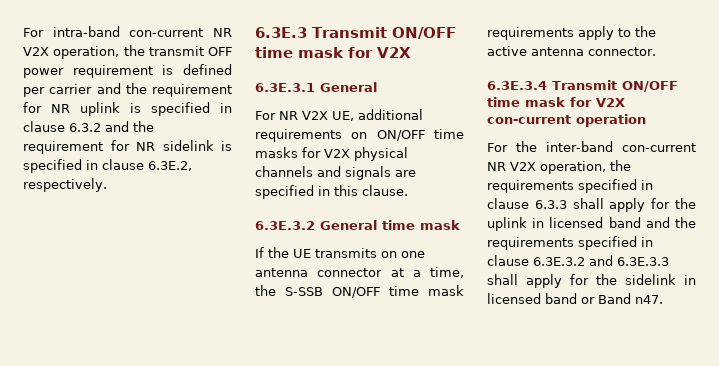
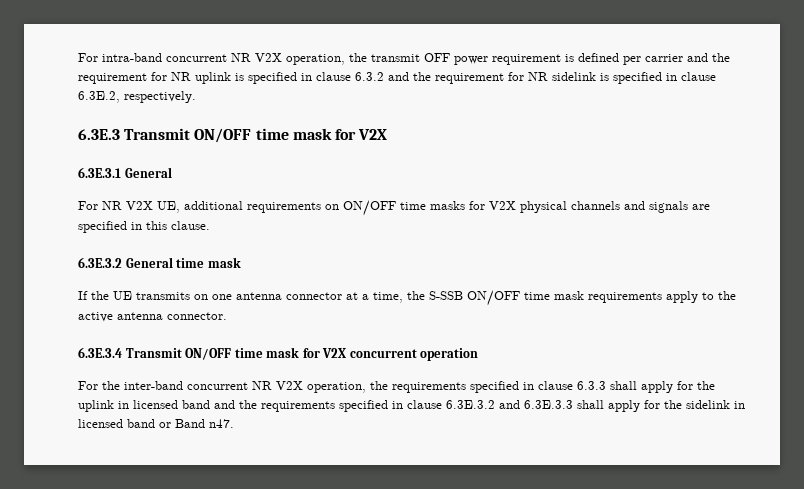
[129,28,204,37] con-current -> [166,54,227,62] concurrent
[487,115,571,124] con-current -> [349,349,417,358] concurrent
[622,143,696,152] con-current -> [187,382,248,390] concurrent

